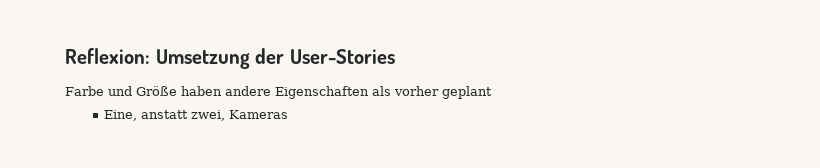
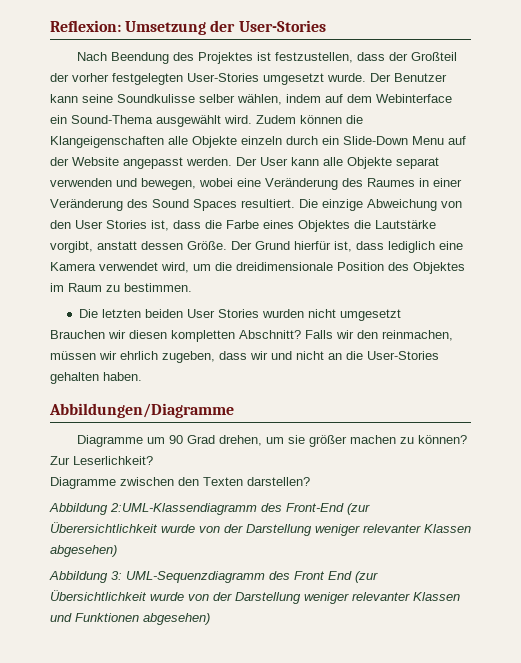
[65,86,492,99] [104,110,289,121] Farbe und Größe haben andere Eigenschaften als vorher geplant // Eine, anstatt zwei, Kameras -> [76,52,457,64] [50,73,447,85] [50,94,452,105] [50,115,363,127] [50,136,466,148] [50,157,439,169] [50,178,462,190] [50,199,462,211] [50,220,436,232] [50,241,463,253] [50,262,465,274] [50,283,192,292] [78,309,401,321] [50,330,453,342] [50,351,439,363] [50,372,142,384] [49,403,234,418] [76,435,467,447] [50,456,153,465] [50,477,310,489] [49,503,370,515] [50,522,471,536] [50,545,117,557] [49,571,378,583] [50,590,460,604] [50,613,210,625] Nach Beendung des Projektes ist festzustellen, dass der Großteil der vorher festgelegten User-Stories umgesetzt wurde. Der Benutzer kann seine Soundkulisse selber wählen, indem auf dem Webinterface ein Sound-Thema ausgewählt wird. Zudem können die Klangeigenschaften alle Objekte einzeln durch ein Slide-Down Menu auf der Website angepasst werden. Der User kann alle Objekte separat verwenden und bewegen, wobei eine Veränderung des Raumes in einer Veränderung des Sound Spaces resultiert. Die einzige Abweichung von den User Stories ist, dass die Farbe eines Objektes die Lautstärke vorgibt, anstatt dessen Größe. Der Grund hierfür ist, dass lediglich eine Kamera verwendet wird, um die dreidimensionale Position des Objektes im Raum zu bestimmen. // Die letzten beiden User Stories wurden nicht umgesetzt // Brauchen wir diesen kompletten Abschnitt? Falls wir den reinmachen, müssen wir ehrlich zugeben, dass wir und nicht an die User-Stories gehalten haben. // Abbildungen/Diagramme // Diagramme um 90 Grad drehen, um sie größer machen zu können? Zur Leserlichkeit? // Diagramme zwischen den Texten darstellen? // Abbildung 2:UML-Klassendiagramm des Front-End (zur Überersichtlichkeit wurde von der Darstellung weniger relevanter Klassen abgesehen) // Abbildung 3: UML-Sequenzdiagramm des Front End (zur Übersichtlichkeit wurde von der Darstellung weniger relevanter Klassen und Funktionen abgesehen)

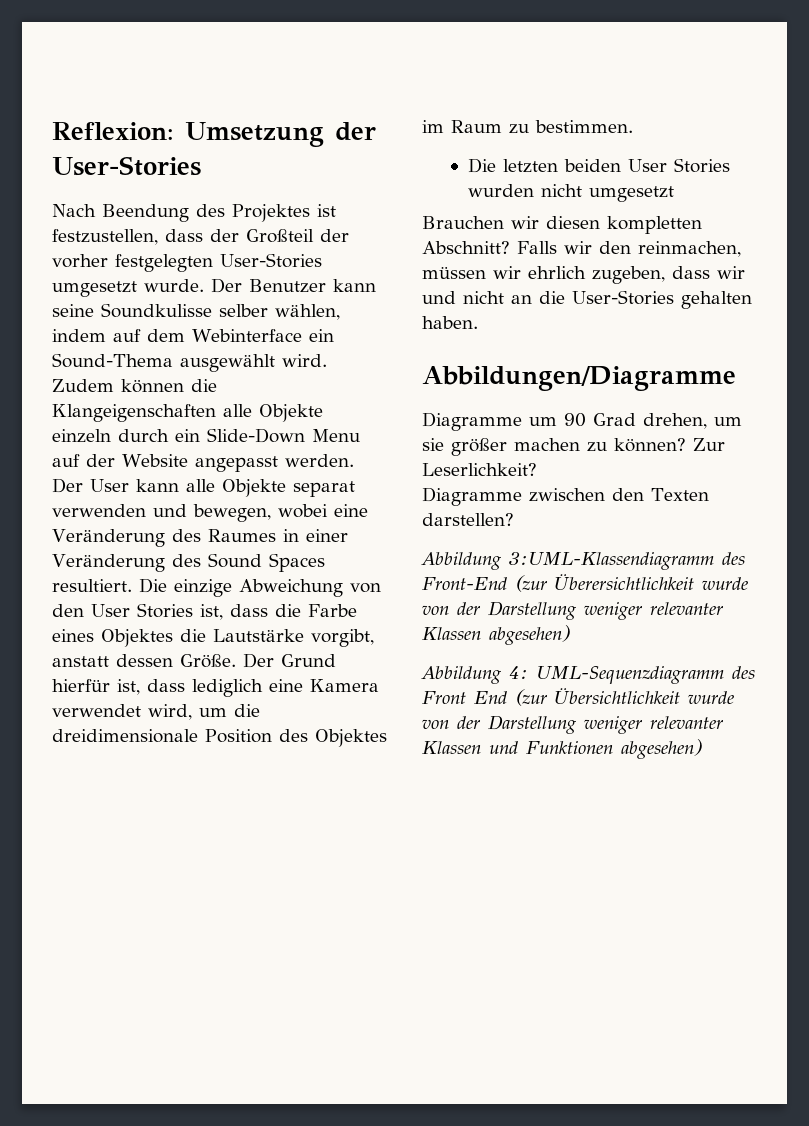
[110,503,257,515] 2:UML-Klassendiagramm -> [509,552,714,570] 3:UML-Klassendiagramm
[111,571,122,580] 3: -> [509,666,528,679] 4:

